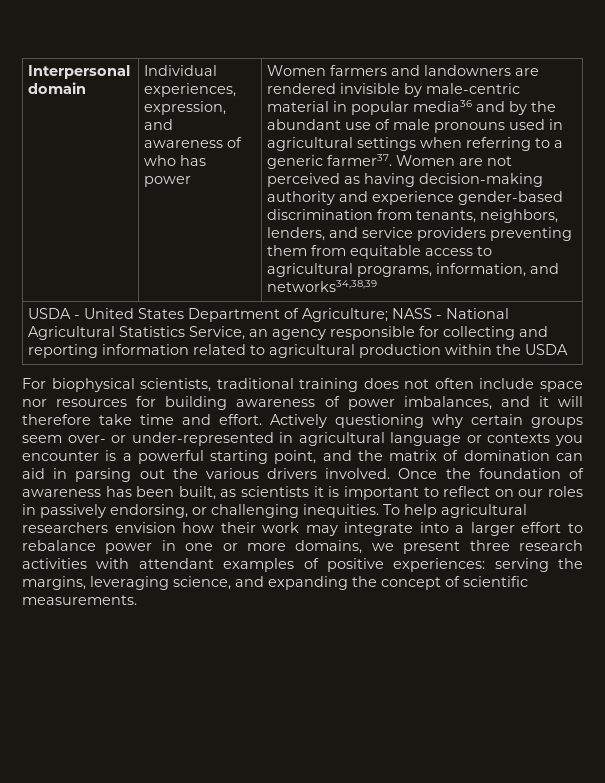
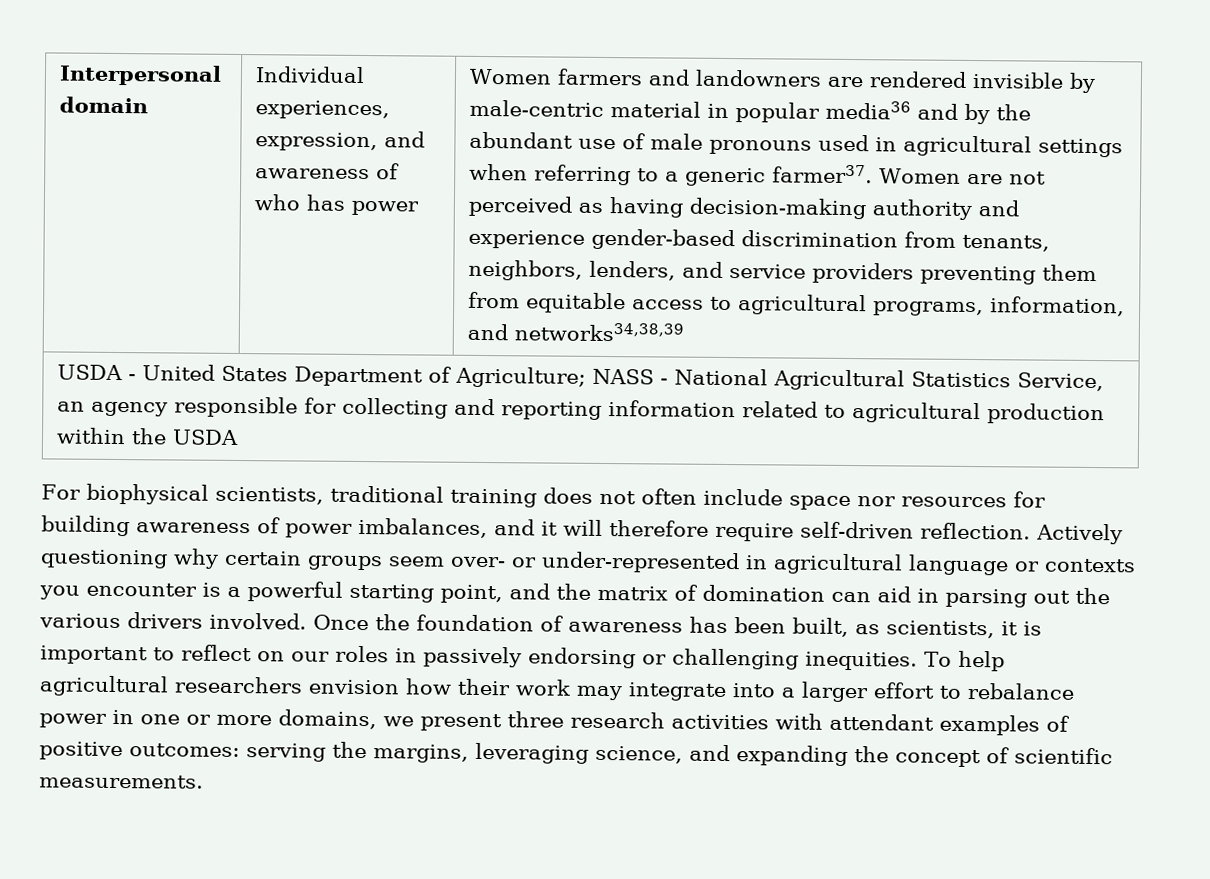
[99,414,262,425] take time and effort. -> [715,521,1031,542] require self-driven reflection.
[241,486,310,497] scientists -> [886,620,995,639] scientists,
[110,504,188,518] endorsing, -> [528,647,636,669] endorsing
[393,558,486,572] experiences: -> [129,743,240,758] outcomes:

